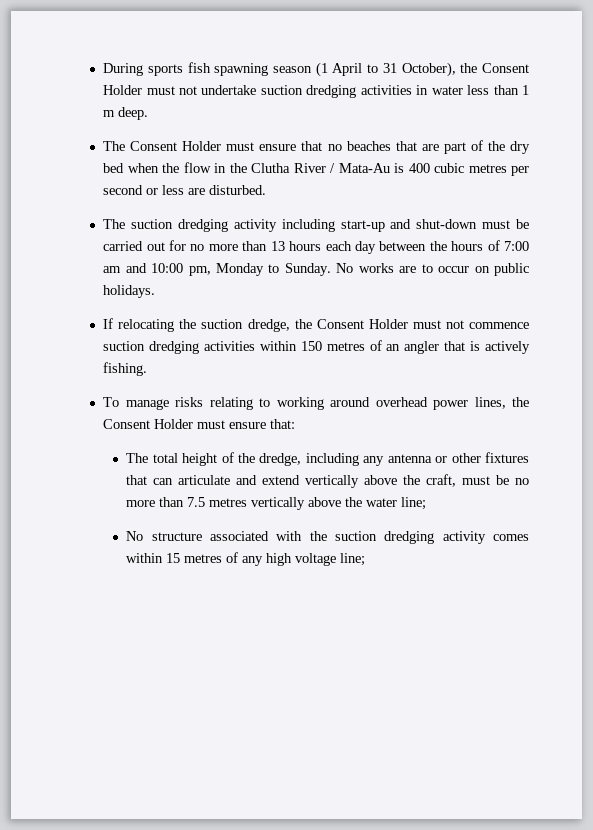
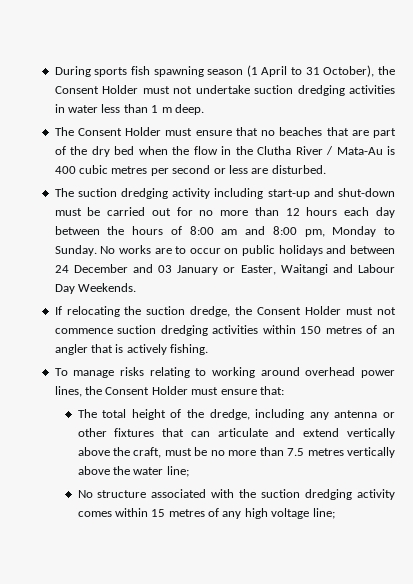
[270,241,285,251] 13 -> [285,208,300,216] 12
[504,241,530,251] 7:00 -> [189,226,214,235] 8:00
[151,263,184,273] 10:00 -> [272,226,297,235] 8:00
[103,285,156,298] holidays. -> [278,245,395,256] [54,264,396,275] [54,283,137,294] holidays and between 24 December and 03 January or Easter, Waitangi and Labour Day Weekends.

